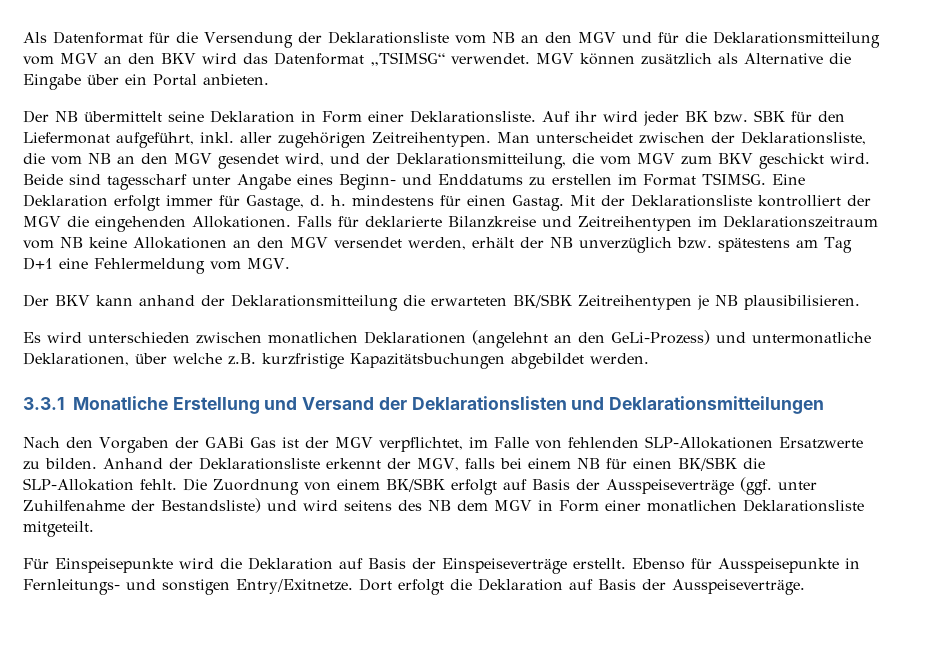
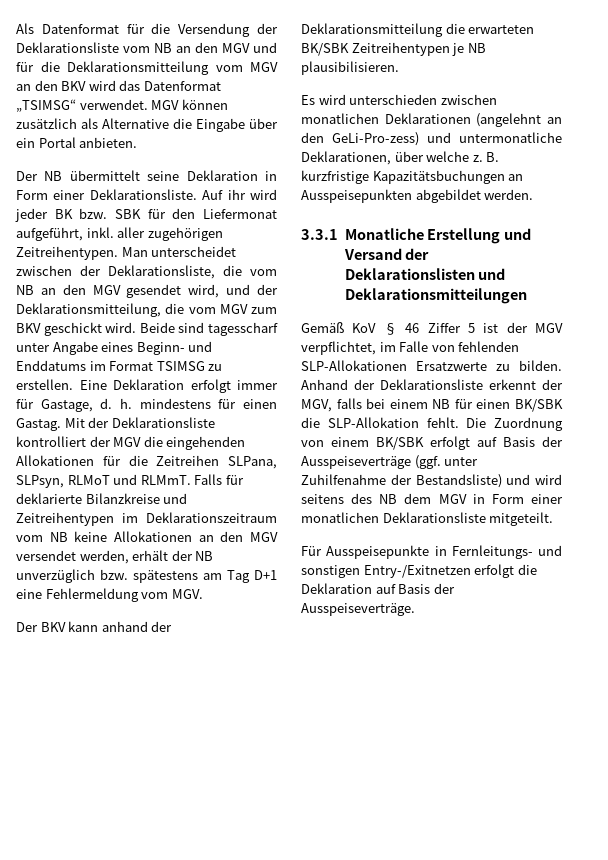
[529,173,766,186] zu erstellen im Format TSIMSG. -> [89,361,223,371] [16,379,73,390] im Format TSIMSG zu erstellen.
[192,216,291,228] Allokationen. -> [16,455,277,469] [16,474,191,488] Allokationen für die Zeitreihen SLPana, SLPsyn, RLMoT und RLMmT.
[611,330,710,345] GeLi-Prozess) -> [332,132,419,146] GeLi-Pro-zess)
[228,353,505,369] z.B. kurzfristige Kapazitätsbuchungen -> [472,152,500,162] [301,170,524,184] [301,189,412,203] z. B. kurzfristige Kapazitätsbuchungen an Ausspeisepunkten
[23,437,276,453] Nach den Vorgaben der GABi Gas -> [301,322,475,335] Gemäß KoV § 46 Ziffer 5
[55,557,712,574] Einspeisepunkte wird die Deklaration auf Basis der Einspeiseverträge erstellt. Ebenso für -> (322, 551) none
[236,578,392,594] Entry/Exitnetze. Dort -> [363,565,471,578] Entry-/Exitnetzen

